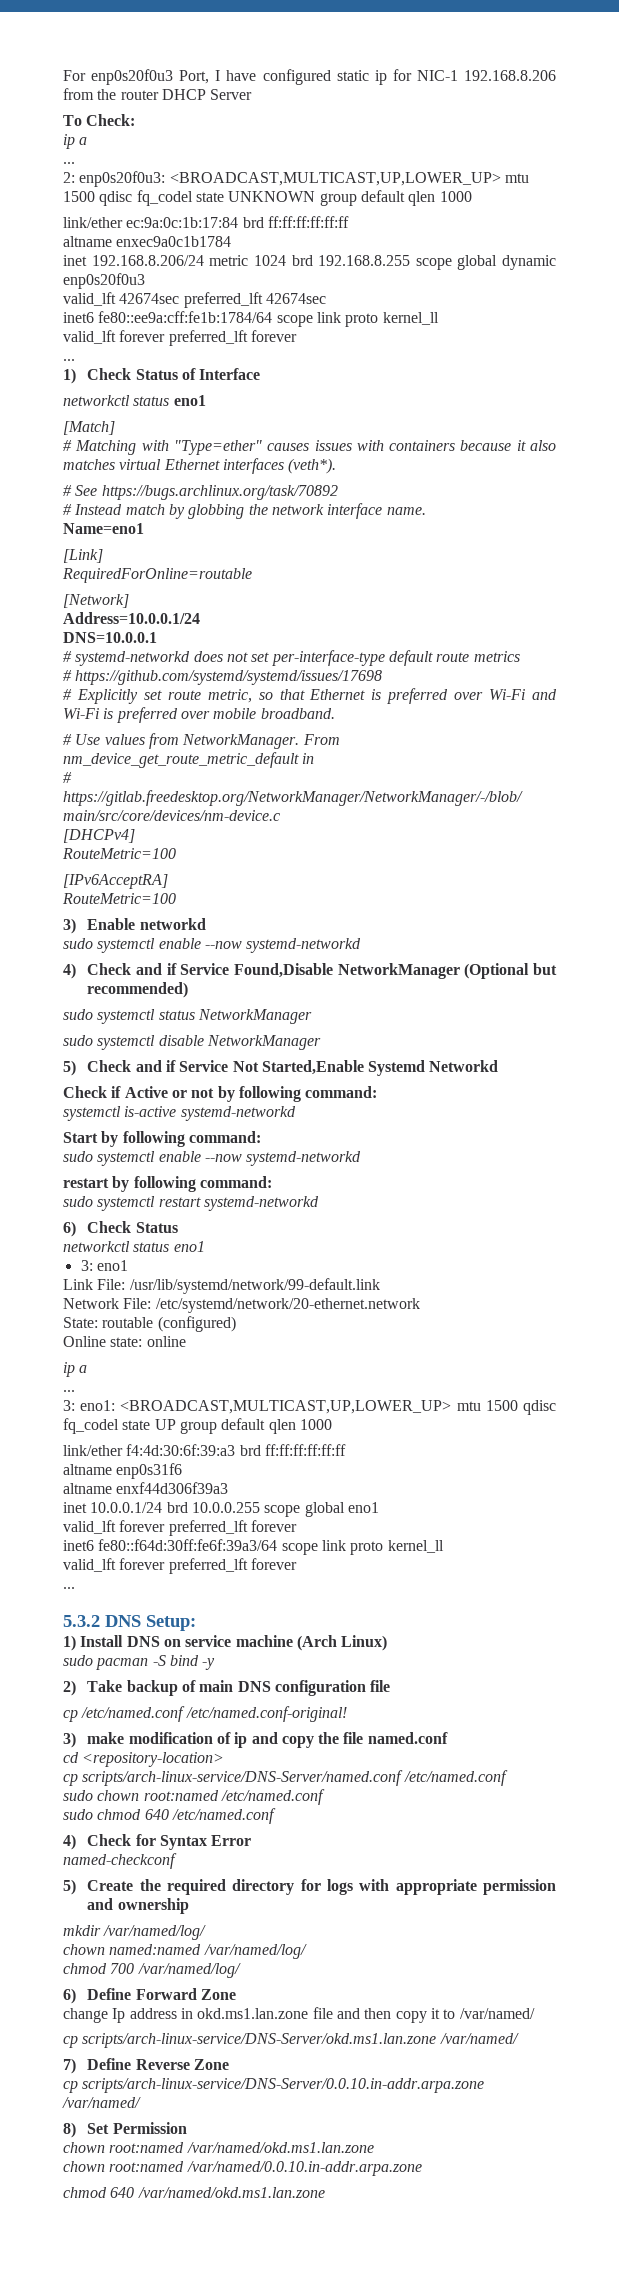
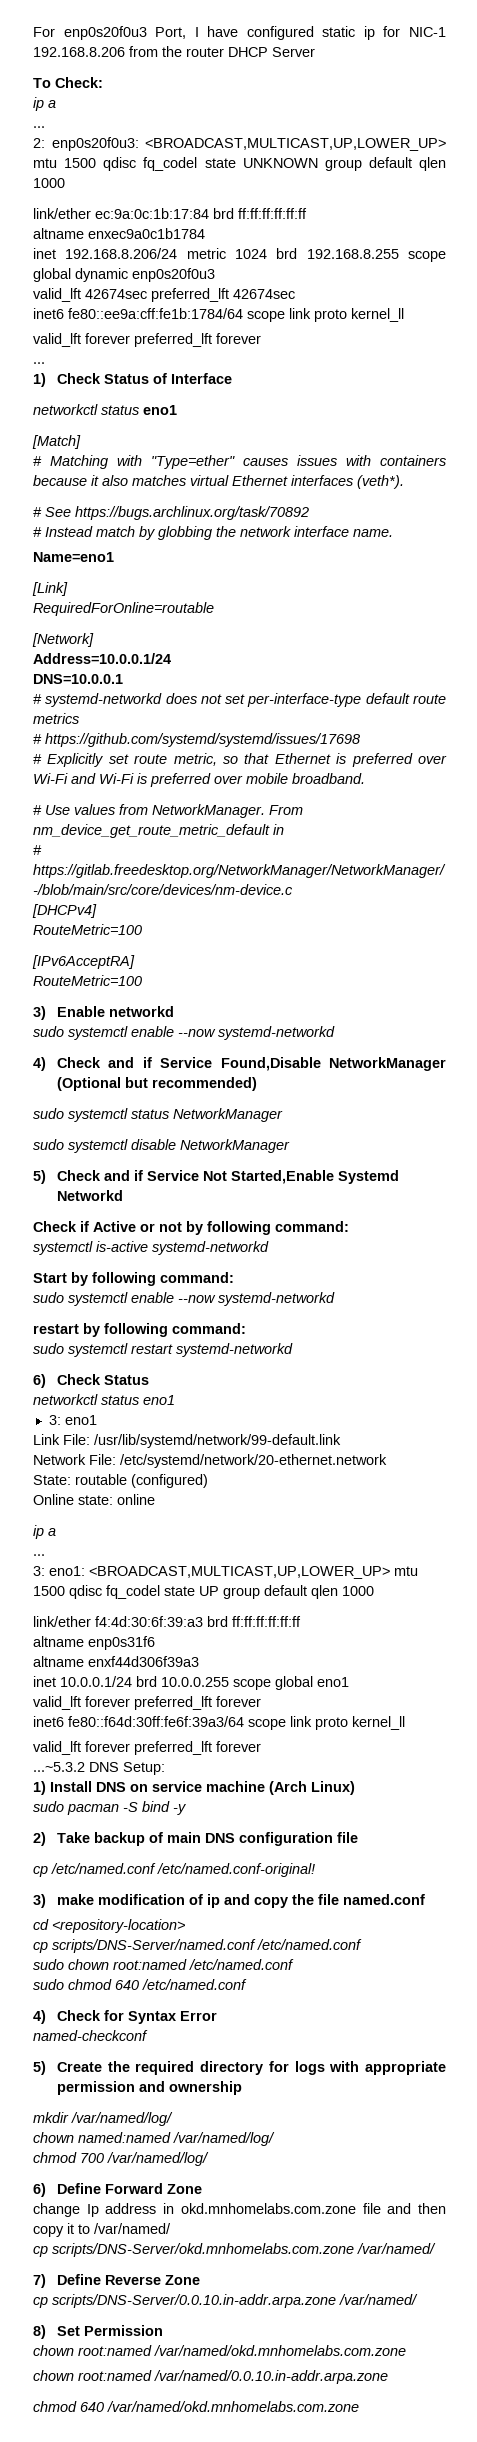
[63,1587,75,1589] [63,1615,100,1627] ... // 5.3.2 -> [33,1762,85,1772] ...~5.3.2
[82,1770,404,1786] scripts/arch-linux-service/DNS-Server/named.conf -> [52,1939,256,1953] scripts/DNS-Server/named.conf
[197,2008,309,2019] okd.ms1.lan.zone -> [180,2203,356,2214] okd.mnhomelabs.com.zone
[82,2033,437,2048] scripts/arch-linux-service/DNS-Server/okd.ms1.lan.zone -> [52,2243,354,2257] scripts/DNS-Server/okd.mnhomelabs.com.zone
[82,2078,485,2093] scripts/arch-linux-service/DNS-Server/0.0.10.in-addr.arpa.zone -> [52,2294,336,2308] scripts/DNS-Server/0.0.10.in-addr.arpa.zone
[186,2142,374,2153] /var/named/okd.ms1.lan.zone -> [154,2345,406,2356] /var/named/okd.mnhomelabs.com.zone
[137,2187,325,2198] /var/named/okd.ms1.lan.zone -> [107,2401,359,2412] /var/named/okd.mnhomelabs.com.zone

